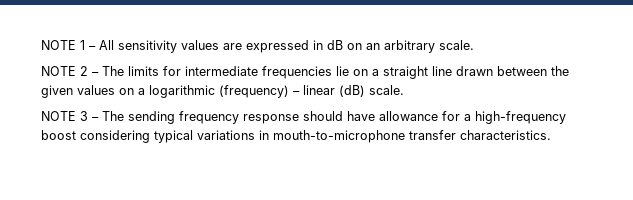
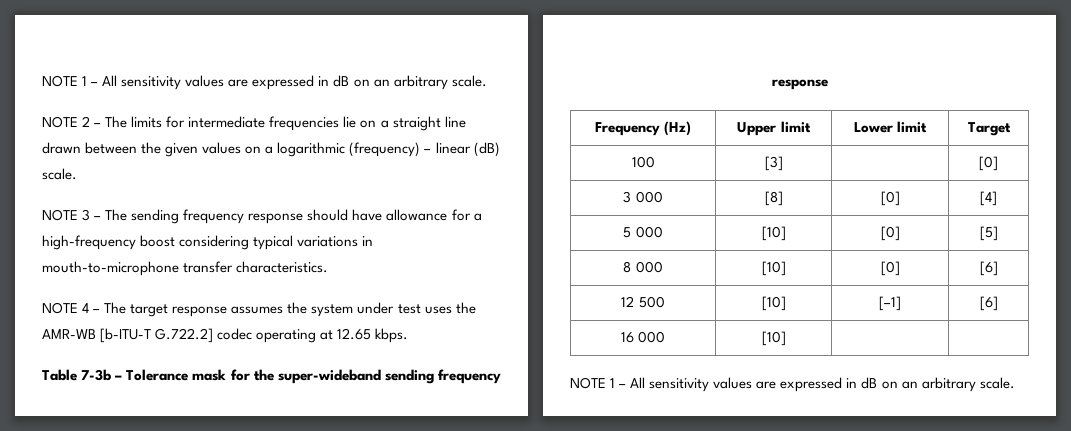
(551, 135) none -> [42,302,476,317] [42,328,409,343] [42,369,501,384] [771,79,828,90] [594,121,692,136] [737,121,811,136] [853,121,928,133] [967,122,1011,136] [631,156,655,168] [764,156,783,171] [979,156,998,171] [623,191,663,203] [764,191,783,206] [880,191,900,206] [980,191,997,206] [623,226,663,238] [761,226,786,241] [880,226,900,241] [979,226,998,241] [623,261,663,273] [761,261,786,276] [880,261,900,276] [979,261,998,276] [621,296,665,308] [761,296,786,311] [879,296,901,311] [979,296,998,311] [620,331,666,343] [761,331,786,346] [570,377,1015,392] // NOTE 4 – The target response assumes the system under test uses the AMR-WB [b-ITU-T G.722.2] codec operating at 12.65 kbps. // Table 7-3b – Tolerance mask for the super-wideband sending frequency response // Frequency (Hz) | Upper limit | Lower limit | Target // 100 | [3] | | [0] // 3 000 | [8] | [0] | [4] // 5 000 | [10] | [0] | [5] // 8 000 | [10] | [0] | [6] // 12 500 | [10] | [–1] | [6] // 16 000 | [10] | | // NOTE 1 – All sensitivity values are expressed in dB on an arbitrary scale.

